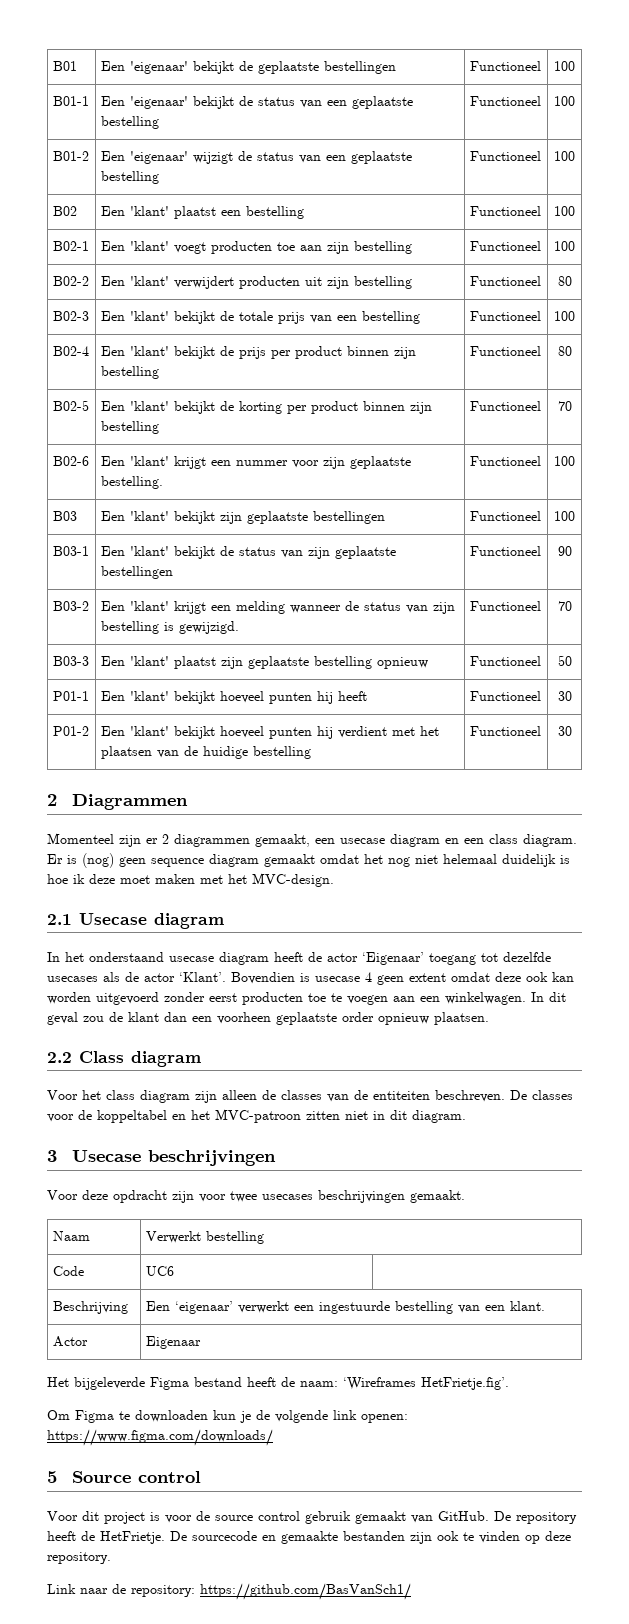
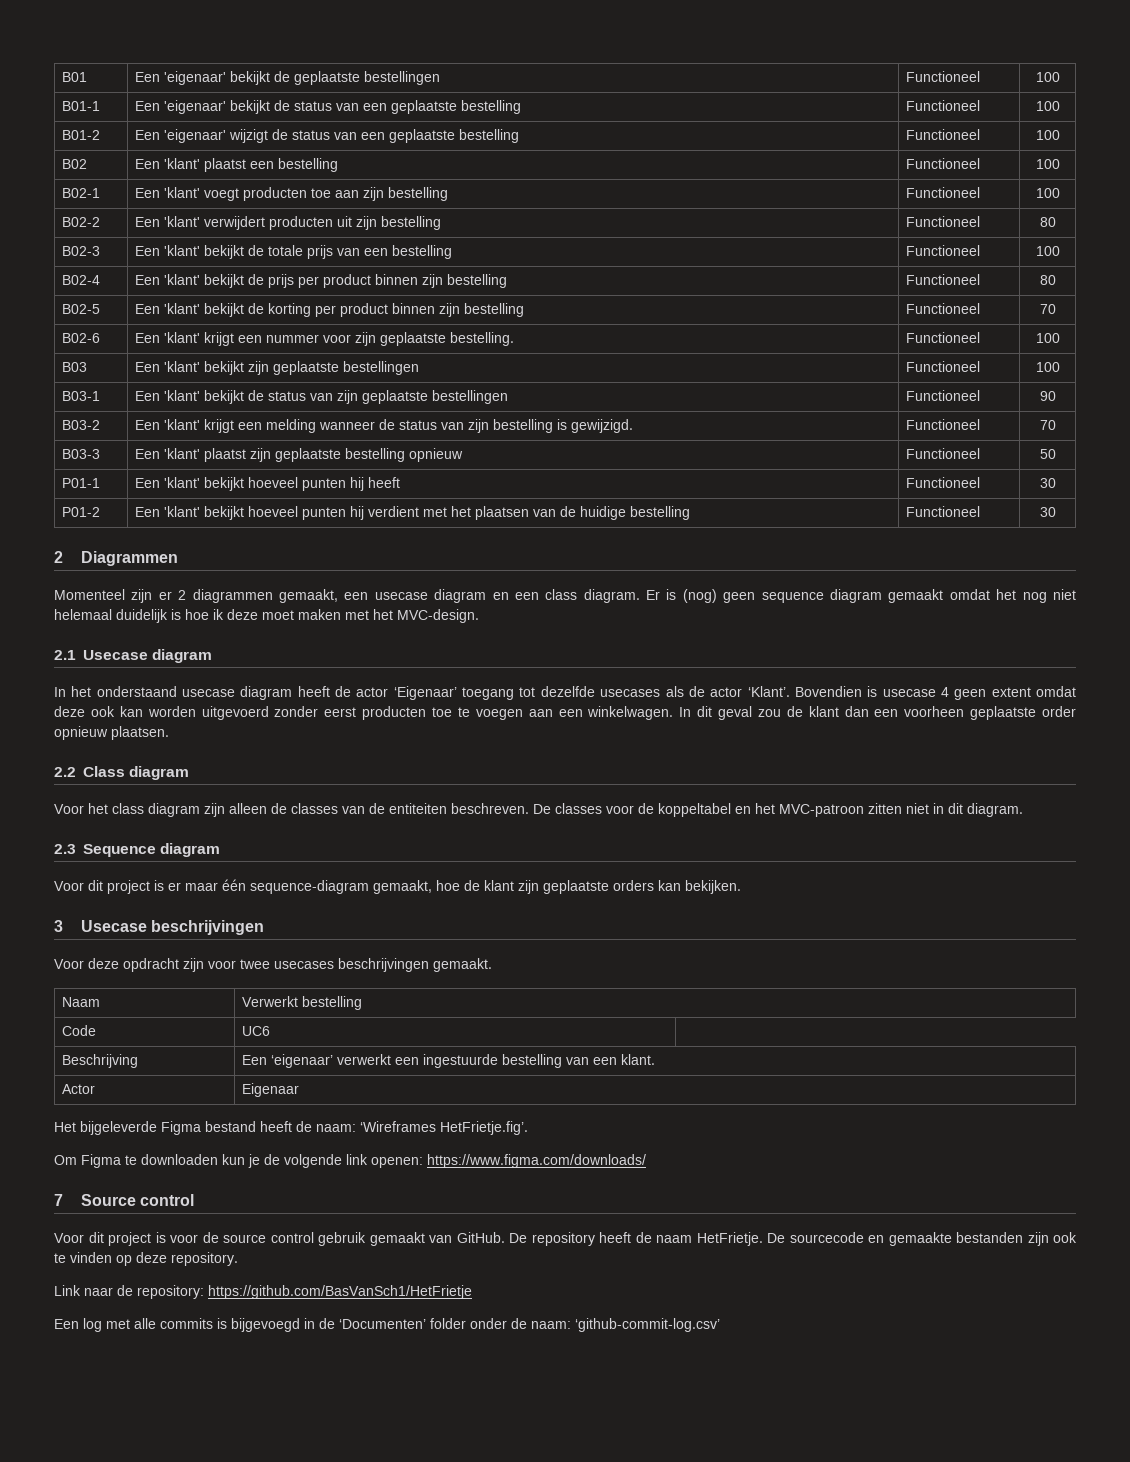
(466, 1116) none -> [54,843,221,857] [54,879,741,894] // 2.3 Sequence diagram // Voor dit project is er maar één sequence-diagram gemaakt, hoe de klant zijn geplaatste orders kan bekijken.
[47,1471,57,1483] 5 -> [54,1194,63,1206] 7
(95, 1536) none -> [656,1235,692,1243] naam
[200,1583,411,1600] https://github.com/BasVanSch1/ -> [208,1285,472,1299] [54,1318,720,1332] https://github.com/BasVanSch1/HetFrietje // Een log met alle commits is bijgevoegd in de ‘Documenten’ folder onder de naam: ‘github-commit-log.csv’

